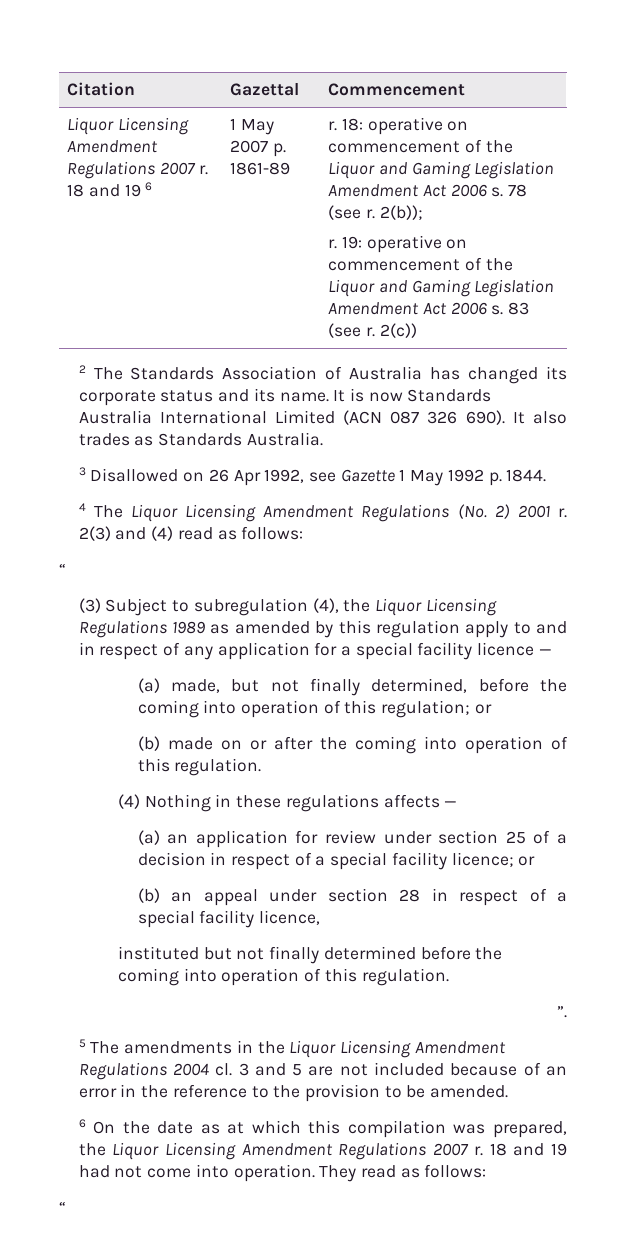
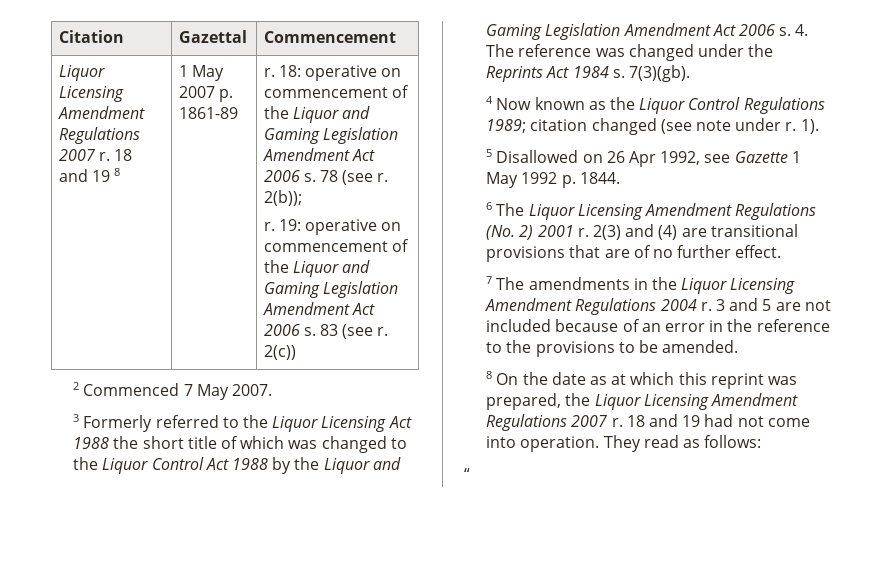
[145,182,153,191] 6 -> [114,168,121,176] 8
[93,366,567,384] [78,388,492,406] [78,410,567,425] [78,432,323,446] [78,467,86,476] The Standards Association of Australia has changed its corporate status and its name. It is now Standards Australia International Limited (ACN 087 326 690). It also trades as Standards Australia. // 3 -> [83,383,272,400] [73,414,412,432] [73,436,407,453] [73,457,401,474] [486,23,809,40] [486,44,774,61] [486,65,690,82] [486,96,825,114] [486,118,819,135] [486,149,493,157] Commenced 7 May 2007. // 3 Formerly referred to the Liquor Licensing Act 1988 the short title of which was changed to the Liquor Control Act 1988 by the Liquor and Gaming Legislation Amendment Act 2006 s. 4. The reference was changed under the Reprints Act 1984 s. 7(3)(gb). // 4 Now known as the Liquor Control Regulations 1989; citation changed (see note under r. 1). // 5
[78,503,86,511] 4 -> [486,202,493,210] 6
[177,526,304,540] [59,564,66,575] [78,598,497,616] [78,620,567,638] [78,642,552,660] [137,678,567,696] [137,700,492,718] [137,736,568,754] [137,758,262,776] [117,794,458,812] [137,830,567,848] [137,852,536,870] [137,888,568,906] [137,910,320,928] [117,946,503,964] [117,968,449,986] [557,1006,567,1018] [78,1039,86,1048] read as follows: // “ // (3) Subject to subregulation (4), the Liquor Licensing Regulations 1989 as amended by this regulation apply to and in respect of any application for a special facility licence — // (a) made, but not finally determined, before the coming into operation of this regulation; or // (b) made on or after the coming into operation of this regulation. // (4) Nothing in these regulations affects — // (a) an application for review under section 25 of a decision in respect of a special facility licence; or // (b) an appeal under section 28 in respect of a special facility licence, // instituted but not finally determined before the coming into operation of this regulation. // ”. // 5 -> [681,224,798,237] [486,245,782,262] [486,276,493,284] are transitional provisions that are of no further effect. // 7
[215,1063,233,1076] cl. -> [700,302,712,311] r.
[304,1084,380,1102] provision -> [535,341,615,357] provisions
[78,1119,86,1128] 6 -> [486,371,493,379] 8
[347,1120,446,1138] compilation -> [710,373,764,389] reprint

